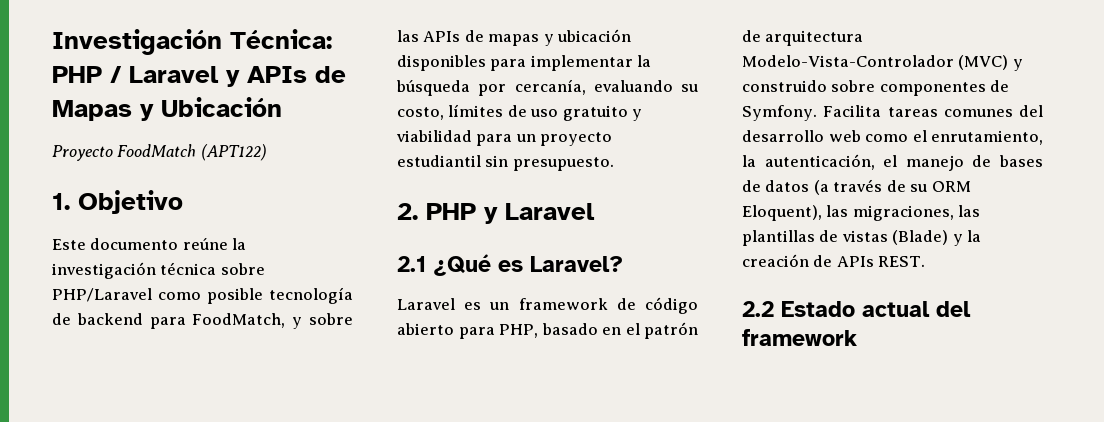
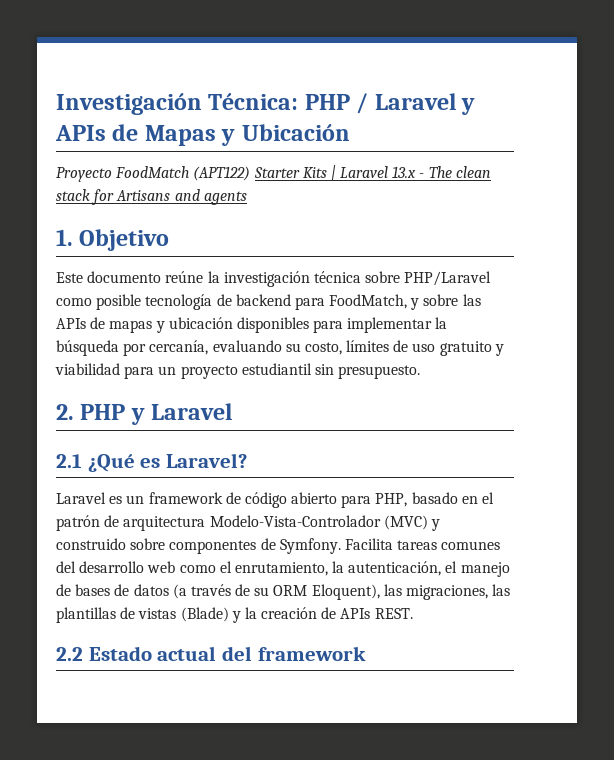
(267, 152) none -> [253,165,491,180] [56,189,247,205] Starter Kits | Laravel 13.x - The clean stack for Artisans and agents

